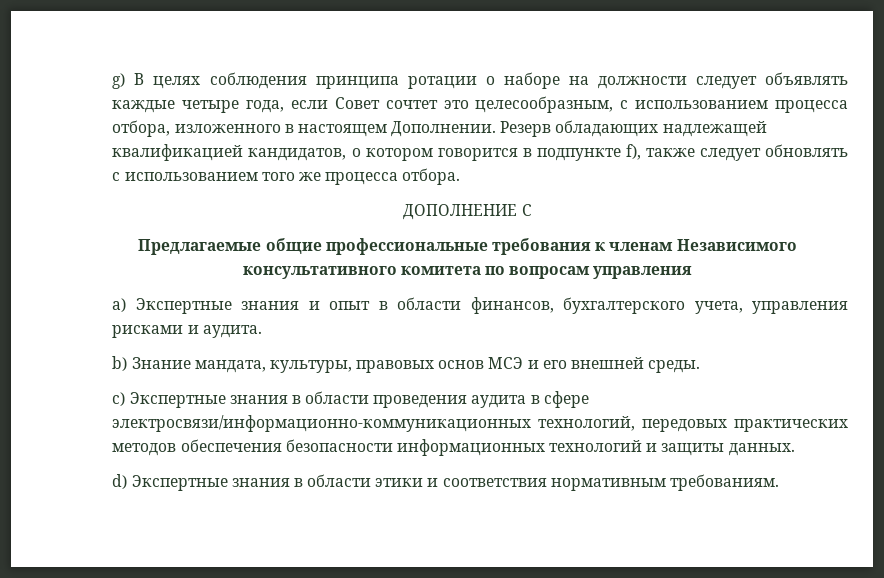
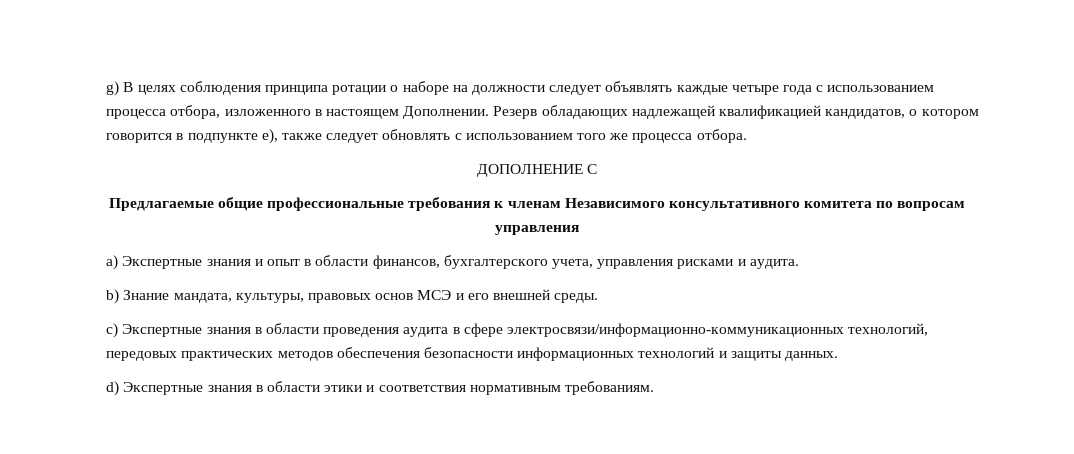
[246,96,614,113] года, если Совет сочтет это целесообразным, -> [782,85,812,95] года
[625,144,641,160] f), -> [261,129,278,144] е),

